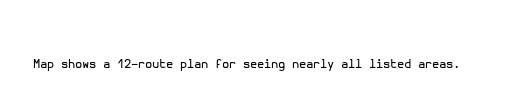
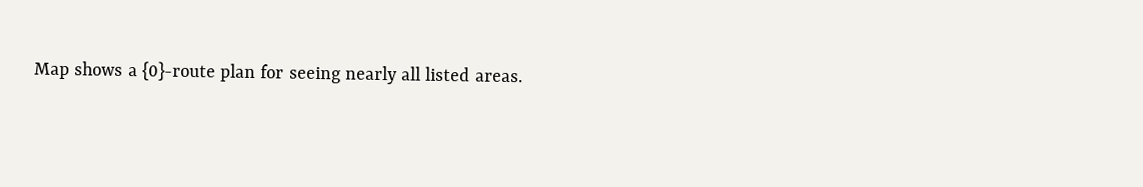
[117,59,173,68] 12-route -> [141,61,216,82] {0}-route

